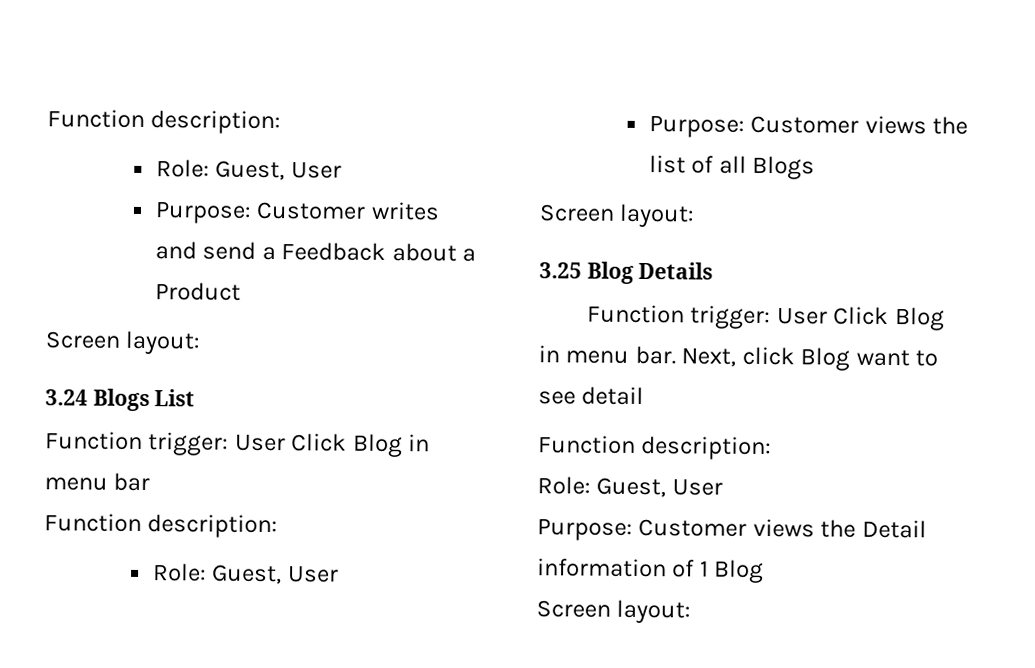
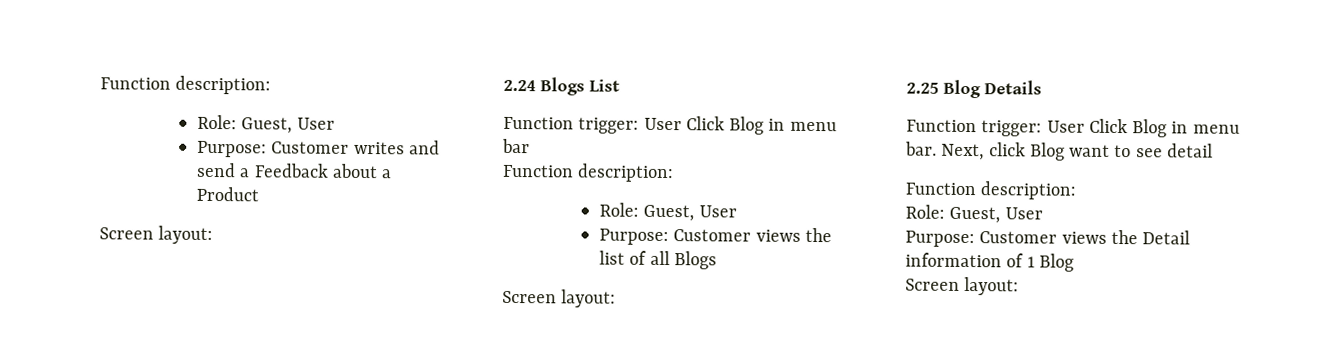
[45,389,88,406] 3.24 -> [503,79,536,92] 2.24
[539,262,582,279] 3.25 -> [906,82,939,94] 2.25

